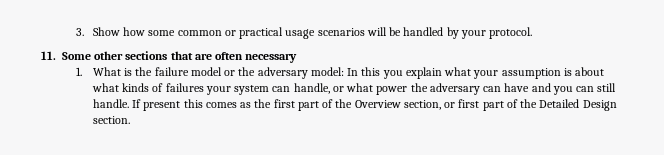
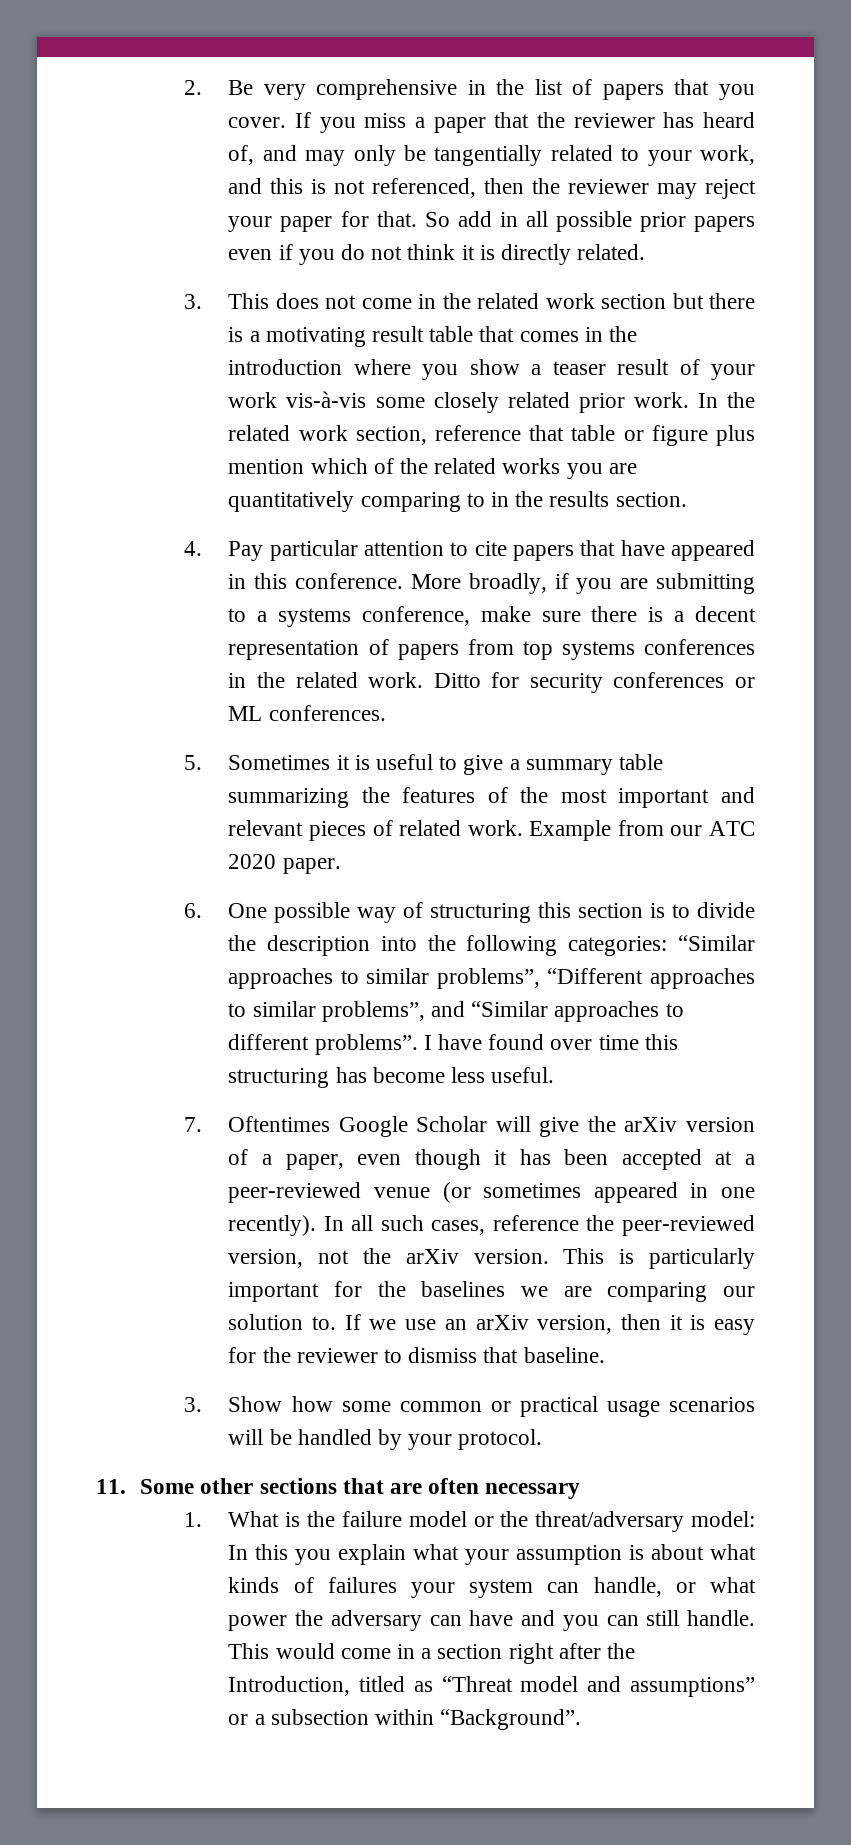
(75, 32) none -> [184,79,755,100] [228,112,756,133] [228,145,756,166] [228,178,756,199] [228,211,755,232] [228,244,646,265] [184,293,756,309] [228,326,638,347] [228,359,755,380] [228,391,755,413] [228,425,755,446] [228,458,637,479] [228,491,687,512] [184,540,755,561] [228,573,755,594] [228,606,756,627] [228,639,755,660] [228,672,755,693] [228,705,386,721] [184,754,664,775] [228,787,756,808] [228,820,755,841] [228,854,341,874] [184,902,756,923] [228,935,755,956] [228,968,755,989] [228,1001,684,1022] [228,1034,678,1055] [228,1067,555,1088] [184,1116,756,1137] [228,1149,755,1170] [228,1182,755,1203] [228,1215,755,1236] [228,1248,755,1269] [228,1281,756,1302] [228,1314,756,1335] [228,1347,605,1363] 2. Be very comprehensive in the list of papers that you cover. If you miss a paper that the reviewer has heard of, and may only be tangentially related to your work, and this is not referenced, then the reviewer may reject your paper for that. So add in all possible prior papers even if you do not think it is directly related. // 3. This does not come in the related work section but there is a motivating result table that comes in the introduction where you show a teaser result of your work vis-à-vis some closely related prior work. In the related work section, reference that table or figure plus mention which of the related works you are quantitatively comparing to in the results section. // 4. Pay particular attention to cite papers that have appeared in this conference. More broadly, if you are submitting to a systems conference, make sure there is a decent representation of papers from top systems conferences in the related work. Ditto for security conferences or ML conferences. // 5. Sometimes it is useful to give a summary table summarizing the features of the most important and relevant pieces of related work. Example from our ATC 2020 paper. // 6. One possible way of structuring this section is to divide the description into the following categories: “Similar approaches to similar problems”, “Different approaches to similar problems”, and “Similar approaches to different problems”. I have found over time this structuring has become less useful. // 7. Oftentimes Google Scholar will give the arXiv version of a paper, even though it has been accepted at a peer-reviewed venue (or sometimes appeared in one recently). In all such cases, reference the peer-reviewed version, not the arXiv version. This is particularly important for the baselines we are comparing our solution to. If we use an arXiv version, then it is easy for the reviewer to dismiss that baseline. //
[257,67,308,79] adversary -> [535,1511,685,1532] threat/adversary
[132,99,617,111] [92,116,130,124] If present this comes as the first part of the Overview section, or first part of the Detailed Design section. -> [228,1643,636,1664] [228,1676,755,1697] [228,1709,582,1730] This would come in a section right after the Introduction, titled as “Threat model and assumptions” or a subsection within “Background”.

